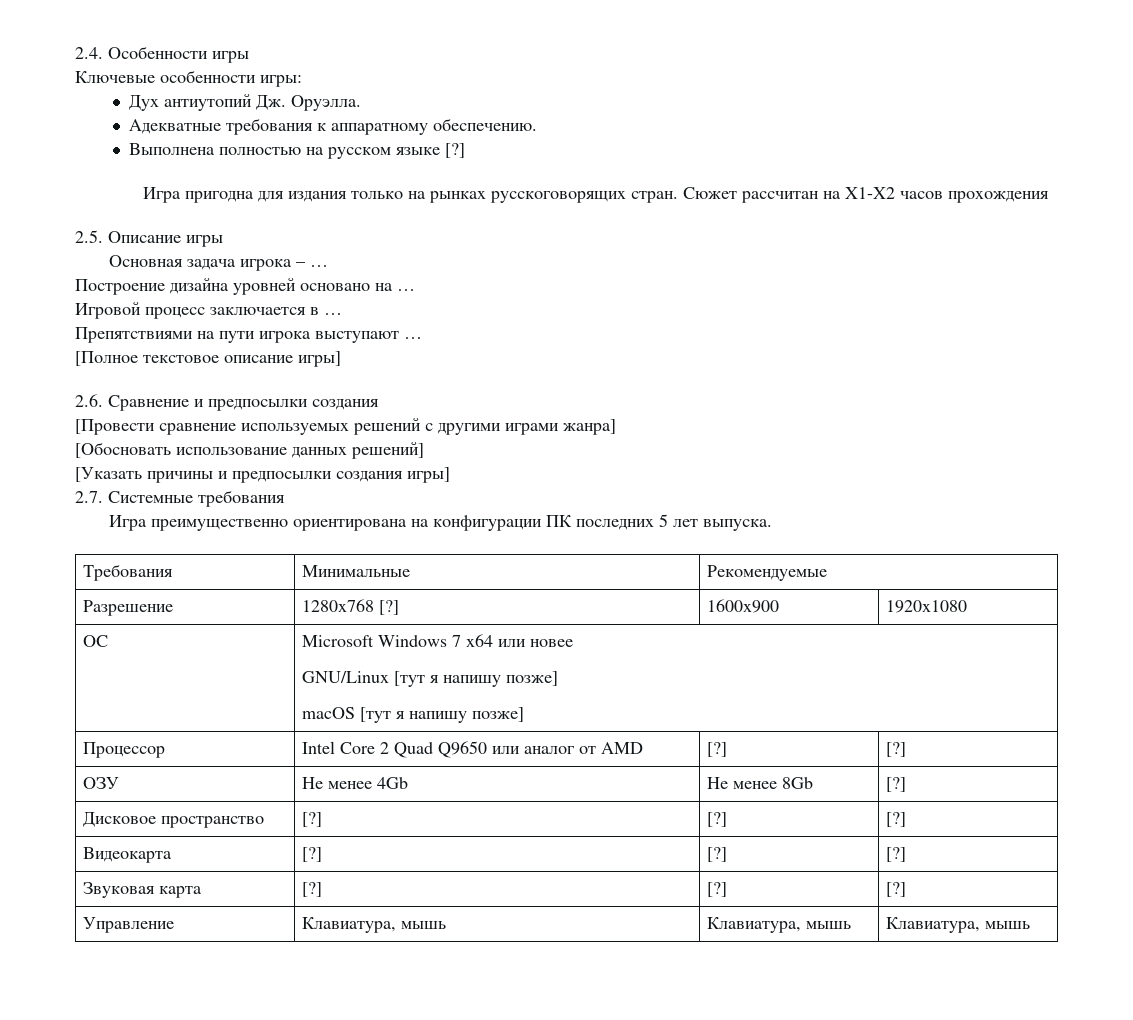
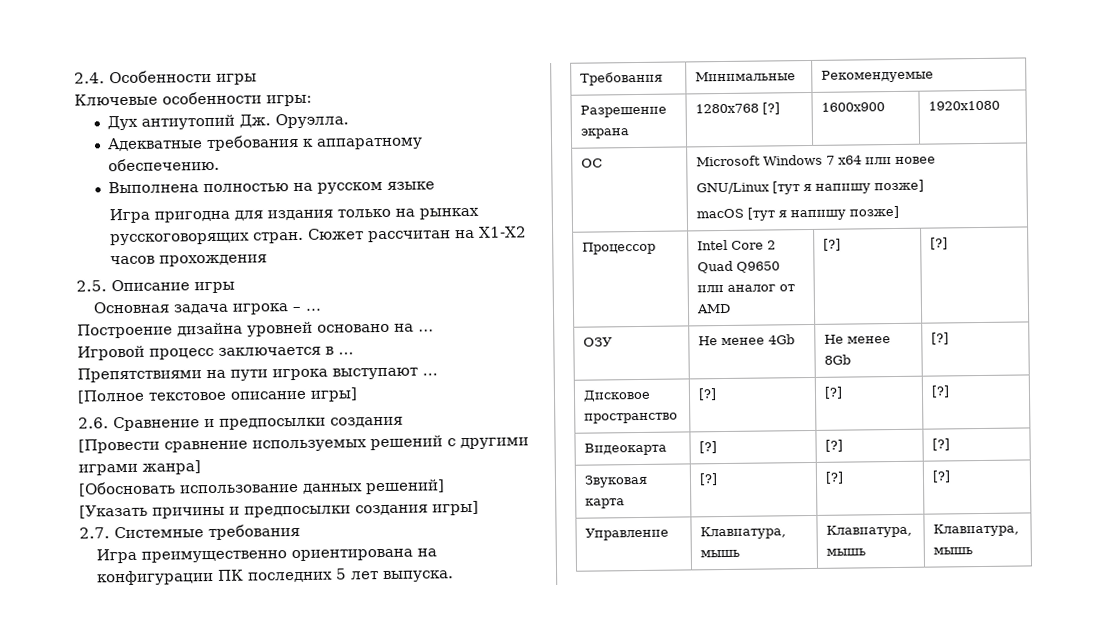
[444,143,465,158] [?] -> (435, 185) none
(174, 608) none -> [579,128,629,139] экрана

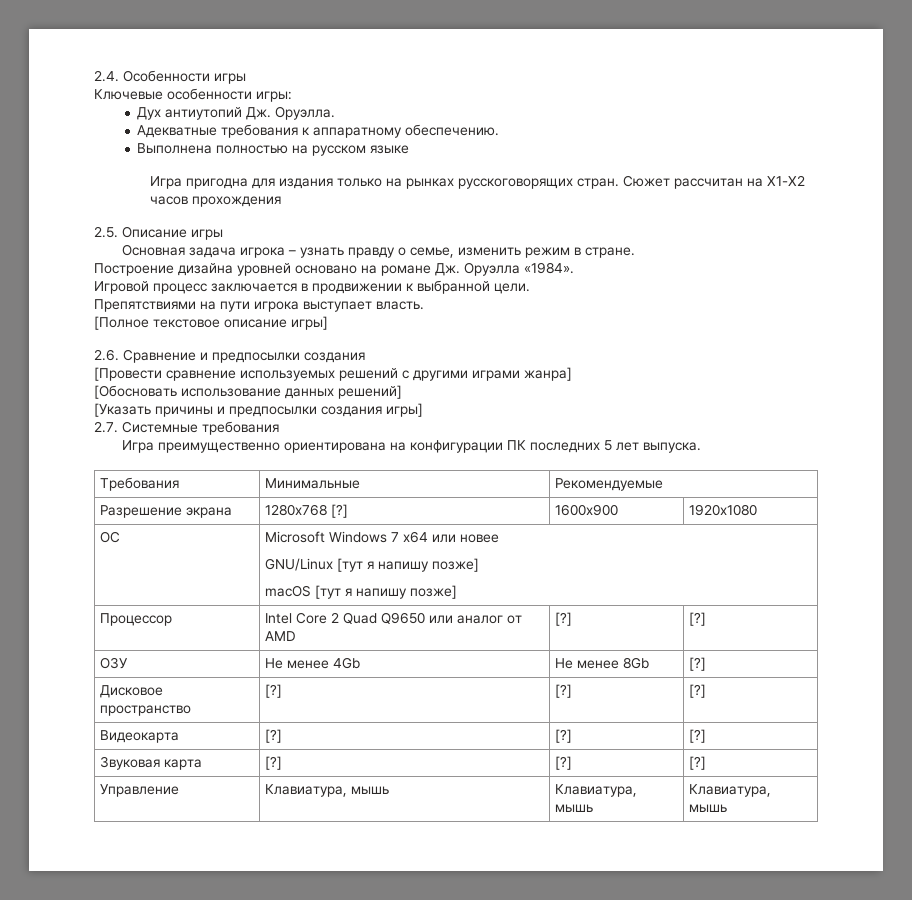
[304,308,321,311] … -> [299,247,635,258] узнать правду о семье, изменить режим в стране.
[418,329,434,332] … -> [381,262,574,276] романе Дж. Оруэлла «1984».
[338,352,354,355] … -> [312,280,530,294] продвижении к выбранной цели.
[332,367,438,380] выступают … -> [303,301,424,312] выступает власть.

